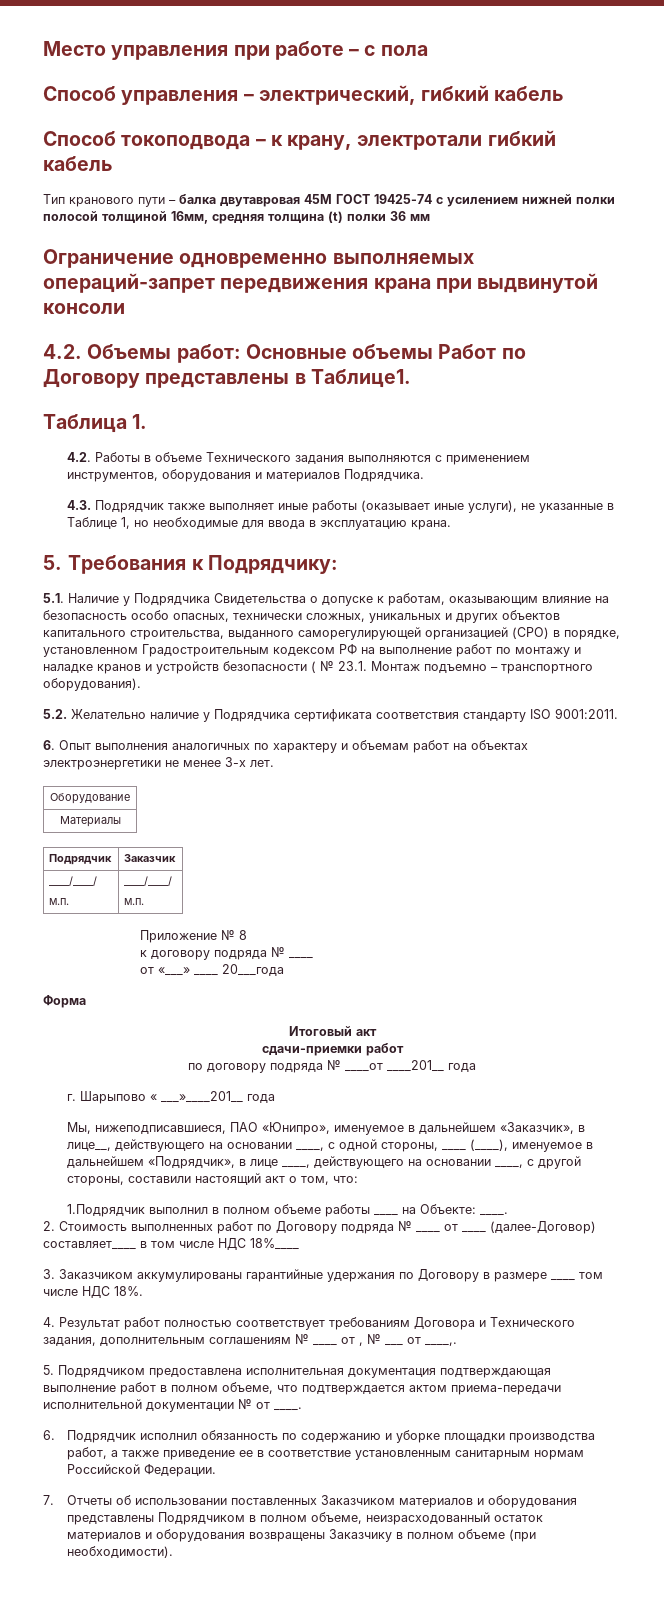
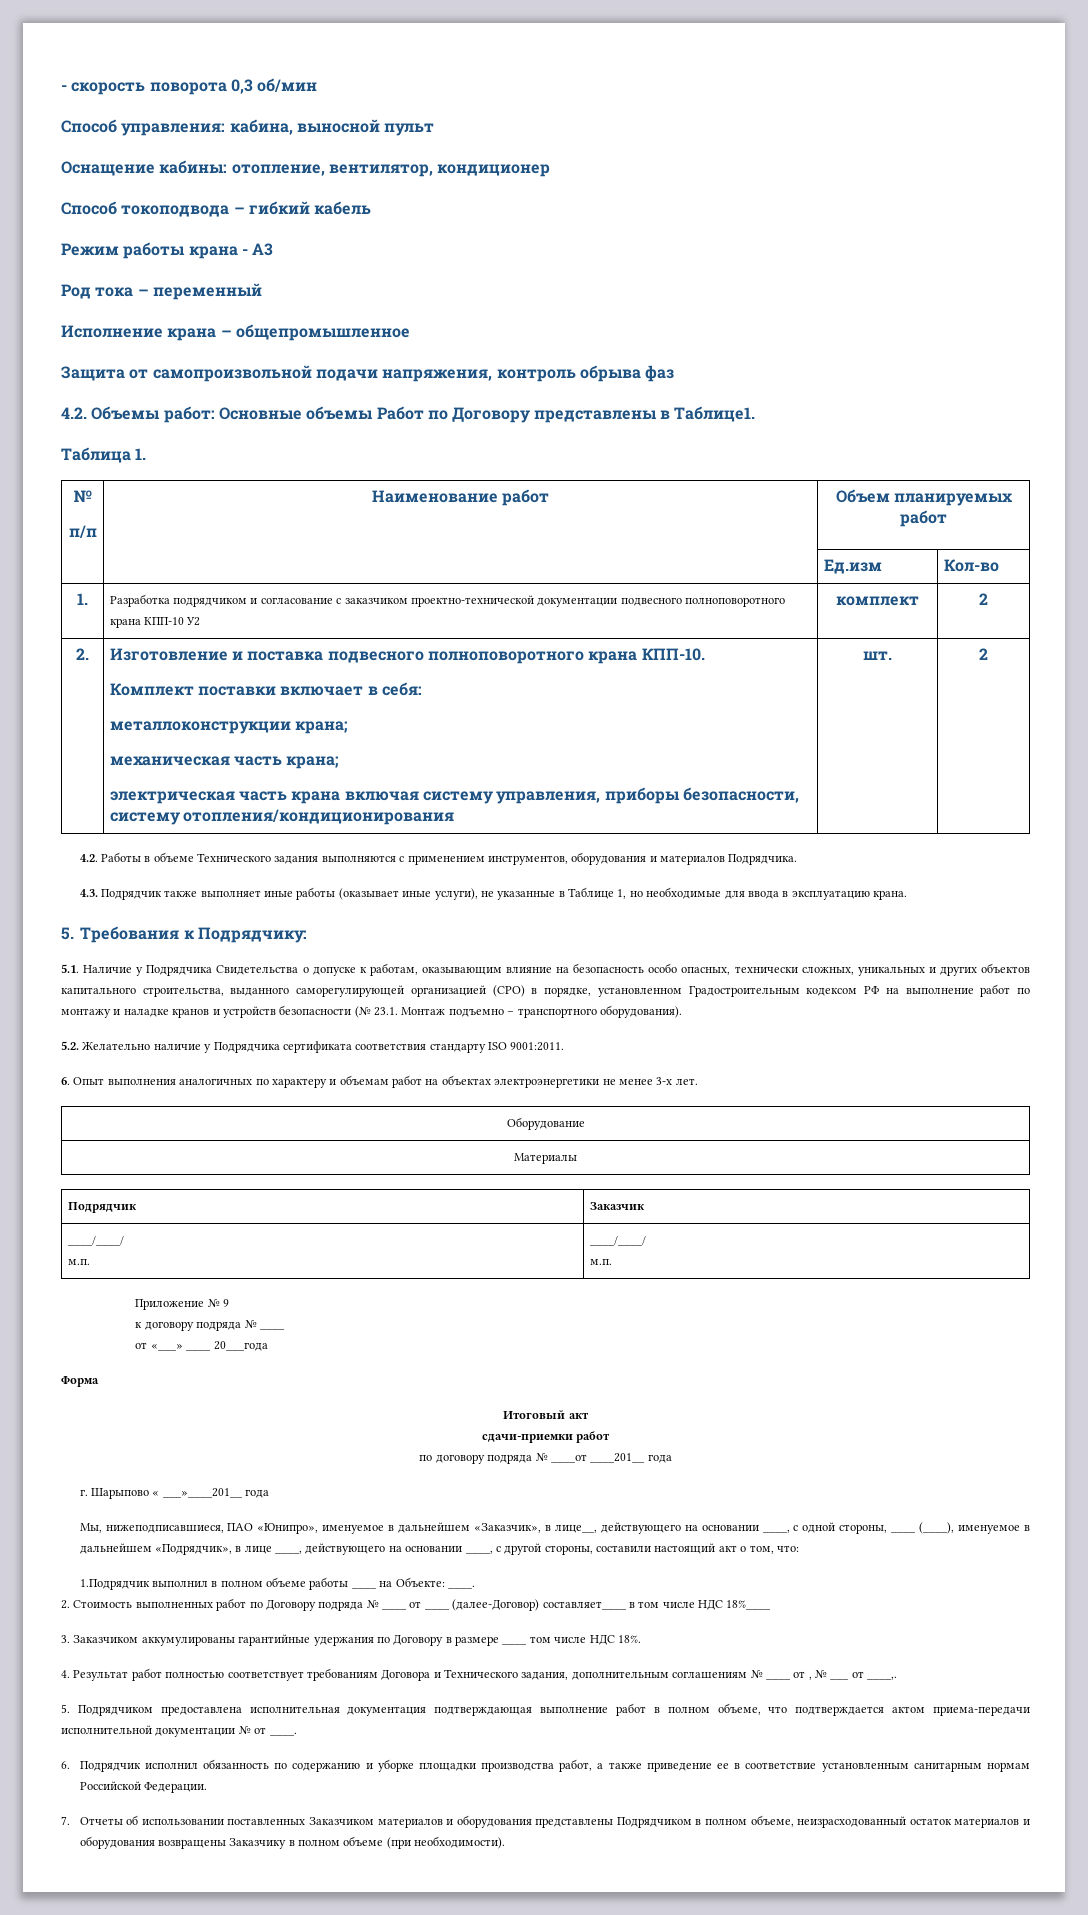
[43,41,428,60] [43,85,565,105] Место управления при работе – с пола // Способ управления – электрический, гибкий кабель -> [61,78,318,95] [61,119,435,136] [61,160,551,177] - скорость поворота 0,3 об/мин // Способ управления: кабина, выносной пульт // Оснащение кабины: отопление, вентилятор, кондиционер
[270,130,556,150] [43,156,113,171] [43,194,615,207] [43,211,430,224] [43,249,474,268] [43,273,599,293] [43,303,125,314] к крану, электротали гибкий кабель // Тип кранового пути – балка двутавровая 45М ГОСТ 19425-74 с усилением нижней полки полосой толщиной 16мм, средняя толщина (t) полки 36 мм // Ограничение одновременно выполняемых операций-запрет передвижения крана при выдвинутой консоли -> [248,201,372,215] [61,242,274,259] [61,283,262,300] [61,324,410,341] [61,365,675,382] гибкий кабель // Режим работы крана - А3 // Род тока – переменный // Исполнение крана – общепромышленное // Защита от самопроизвольной подачи напряжения, контроль обрыва фаз
(148, 421) none -> [73,490,92,502] [68,525,97,538] [371,489,550,506] [835,489,1014,506] [900,510,947,527] [823,559,882,574] [943,559,999,572] [77,593,88,605] [109,594,786,607] [109,617,201,628] [836,596,919,606] [979,593,988,605] [76,648,89,660] [109,648,705,664] [109,682,422,696] [109,721,349,734] [109,756,340,769] [109,787,799,804] [109,809,455,825] [863,651,892,660] [979,648,988,660] // № // п/п | Наименование работ | Объем планируемых работ // | | Ед.изм | Кол-во // 1. | Разработка подрядчиком и согласование с заказчиком проектно-технической документации подвесного полноповоротного крана КПП-10 У2 | комплект | 2 // 2. | Изготовление и поставка подвесного полноповоротного крана КПП-10. // Комплект поставки включает в себя: // металлоконструкции крана; // механическая часть крана; // электрическая часть крана включая систему управления, приборы безопасности, систему отопления/кондиционирования | шт. | 2
[311,661,334,673] ( № -> [354,1006,371,1018] (№
[238,930,247,940] 8 -> [223,1299,230,1307] 9

